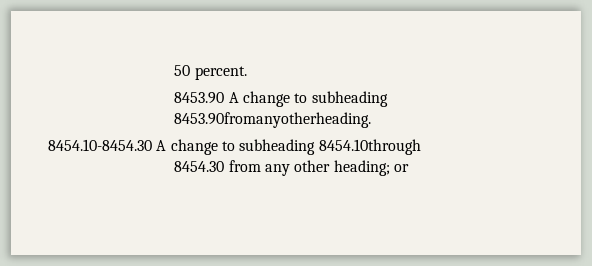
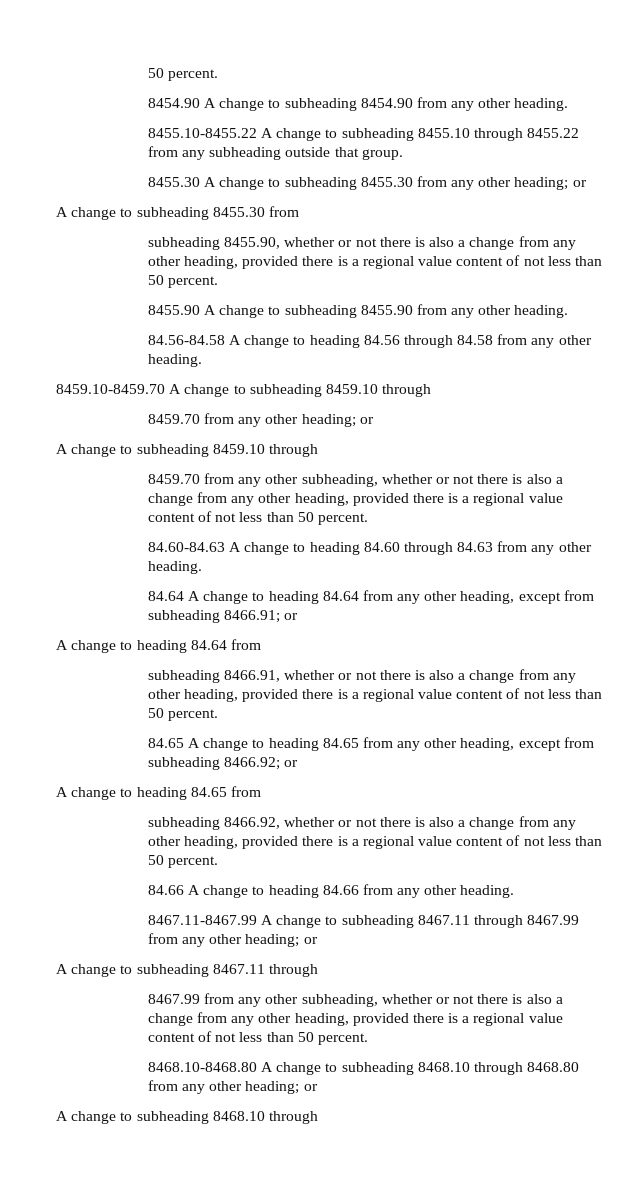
[174,65,247,80] [174,91,388,107] [174,112,372,128] [48,139,421,155] [174,160,410,176] 50 percent. // 8453.90 A change to subheading 8453.90fromanyotherheading. // 8454.10-8454.30 A change to subheading 8454.10through // 8454.30 from any other heading; or -> [147,68,218,81] [147,97,569,111] [147,128,580,141] [147,146,403,160] [147,176,587,190] [56,206,299,220] [147,236,576,250] [147,255,603,269] [147,275,218,288] [147,304,569,318] [147,334,592,348] [147,354,202,367] [56,384,432,397] [147,413,374,427] [56,444,318,457] [147,473,563,487] [147,492,563,506] [147,511,368,525] [147,541,592,555] [147,561,202,574] [147,590,594,604] [147,610,299,623] [56,639,261,653] [147,669,576,683] [147,688,603,702] [147,708,218,721] [147,737,594,751] [147,757,299,770] [56,786,261,800] [147,816,576,830] [147,835,603,849] [147,855,218,868] [147,884,515,898] [147,915,580,928] [147,933,318,947] [56,964,318,977] [147,993,563,1007] [147,1012,563,1026] [147,1031,368,1045] [147,1062,580,1075] [147,1080,318,1094] [56,1111,318,1124] 50 percent. // 8454.90 A change to subheading 8454.90 from any other heading. // 8455.10-8455.22 A change to subheading 8455.10 through 8455.22 from any subheading outside that group. // 8455.30 A change to subheading 8455.30 from any other heading; or // A change to subheading 8455.30 from // subheading 8455.90, whether or not there is also a change from any other heading, provided there is a regional value content of not less than 50 percent. // 8455.90 A change to subheading 8455.90 from any other heading. // 84.56-84.58 A change to heading 84.56 through 84.58 from any other heading. // 8459.10-8459.70 A change to subheading 8459.10 through // 8459.70 from any other heading; or // A change to subheading 8459.10 through // 8459.70 from any other subheading, whether or not there is also a change from any other heading, provided there is a regional value content of not less than 50 percent. // 84.60-84.63 A change to heading 84.60 through 84.63 from any other heading. // 84.64 A change to heading 84.64 from any other heading, except from subheading 8466.91; or // A change to heading 84.64 from // subheading 8466.91, whether or not there is also a change from any other heading, provided there is a regional value content of not less than 50 percent. // 84.65 A change to heading 84.65 from any other heading, except from subheading 8466.92; or // A change to heading 84.65 from // subheading 8466.92, whether or not there is also a change from any other heading, provided there is a regional value content of not less than 50 percent. // 84.66 A change to heading 84.66 from any other heading. // 8467.11-8467.99 A change to subheading 8467.11 through 8467.99 from any other heading; or // A change to subheading 8467.11 through // 8467.99 from any other subheading, whether or not there is also a change from any other heading, provided there is a regional value content of not less than 50 percent. // 8468.10-8468.80 A change to subheading 8468.10 through 8468.80 from any other heading; or // A change to subheading 8468.10 through

